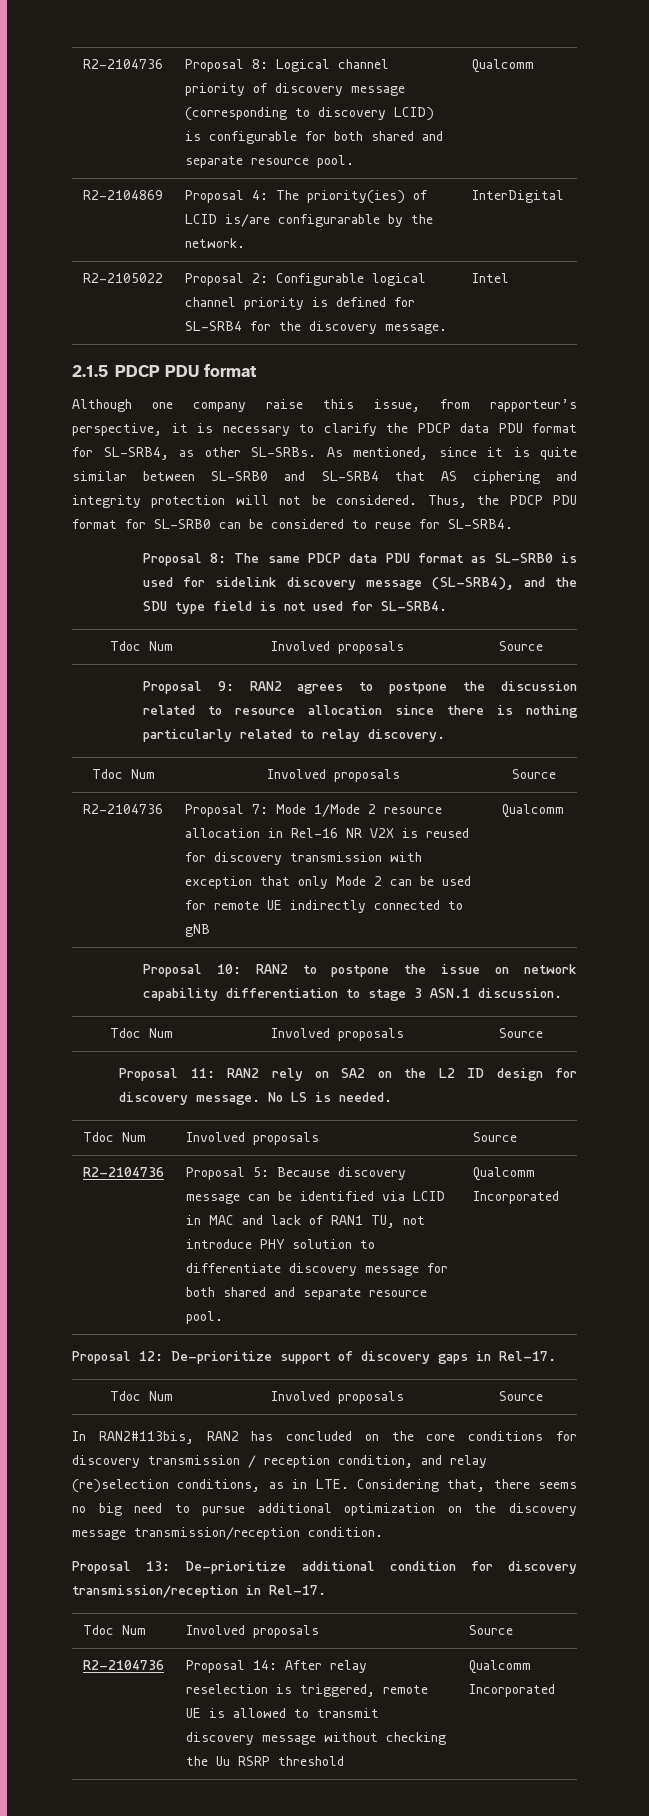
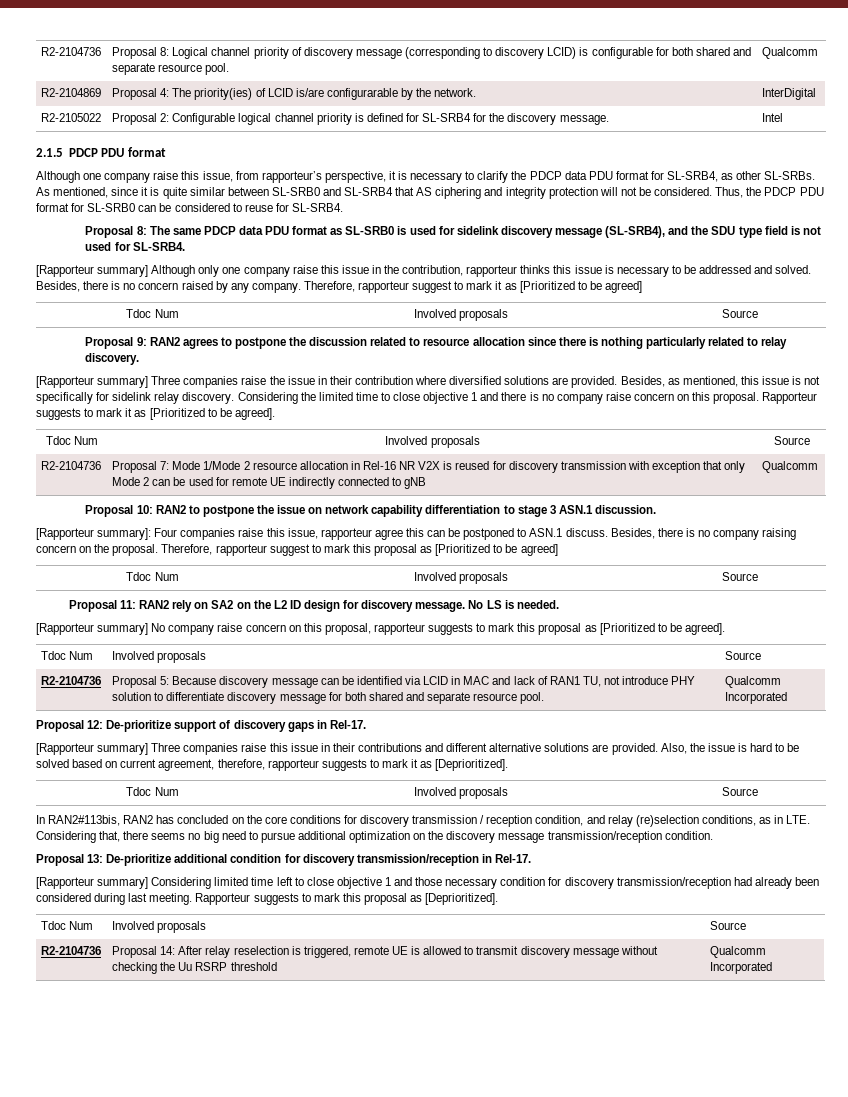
(447, 606) none -> [36,265,812,277] [36,281,642,293] // [Rapporteur summary] Although only one company raise this issue in the contribution, rapporteur thinks this issue is necessary to be addressed and solved. Besides, there is no concern raised by any company. Therefore, rapporteur suggest to mark it as [Prioritized to be agreed]
(445, 735) none -> [36,376,821,388] [36,392,818,404] [36,408,275,420] // [Rapporteur summary] Three companies raise the issue in their contribution where diversified solutions are provided. Besides, as mentioned, this issue is not specifically for sidelink relay discovery. Considering the limited time to close objective 1 and there is no company raise concern on this proposal. Rapporteur suggests to mark it as [Prioritized to be agreed].
(562, 993) none -> [36,528,797,540] [36,544,558,556] // [Rapporteur summary]: Four companies raise this issue, rapporteur agree this can be postponed to ASN.1 discuss. Besides, there is no company raising concern on the proposal. Therefore, rapporteur suggest to mark this proposal as [Prioritized to be agreed]
(393, 1097) none -> [36,623,725,635] // [Rapporteur summary] No company raise concern on this proposal, rapporteur suggests to mark this proposal as [Prioritized to be agreed].
(556, 1356) none -> [36,743,800,755] [36,759,509,771] // [Rapporteur summary] Three companies raise this issue in their contributions and different alternative solutions are provided. Also, the issue is hard to be solved based on current agreement, therefore, rapporteur suggests to mark it as [Deprioritized].
(326, 1590) none -> [36,877,819,889] [36,893,499,905] // [Rapporteur summary] Considering limited time left to close objective 1 and those necessary condition for discovery transmission/reception had already been considered during last meeting. Rapporteur suggests to mark this proposal as [Deprioritized].

